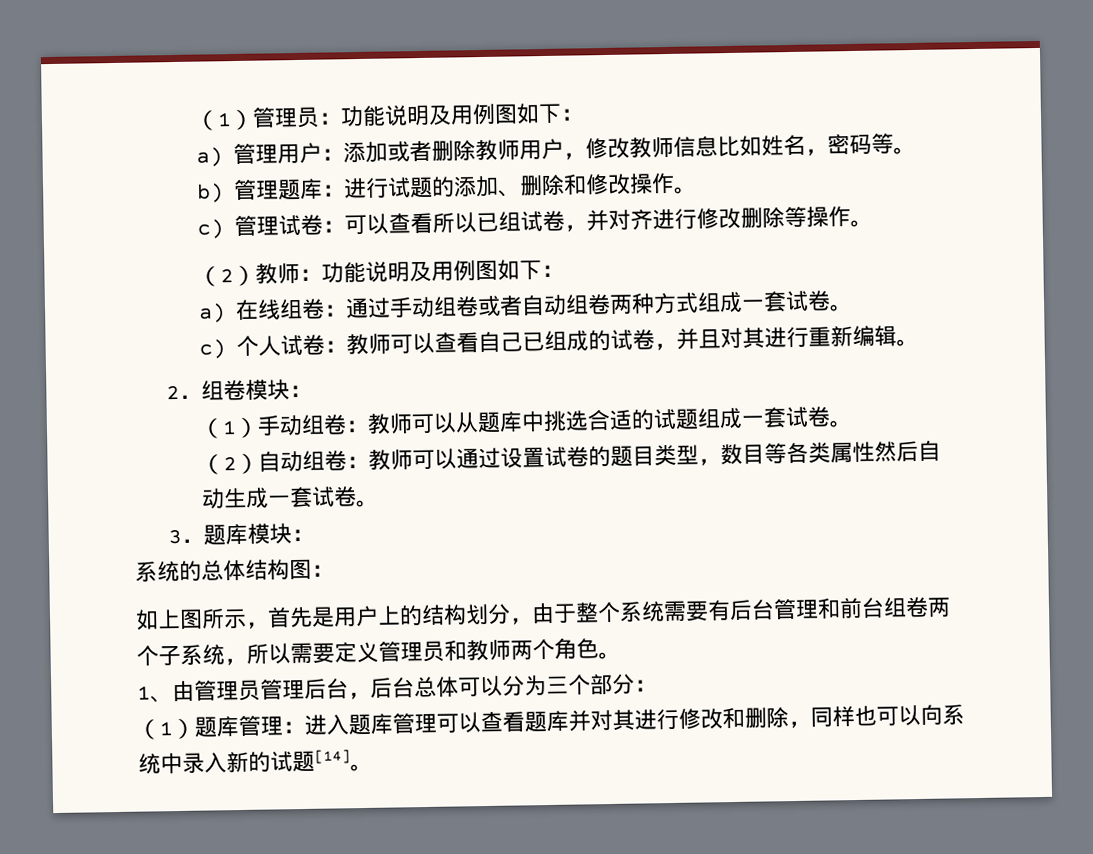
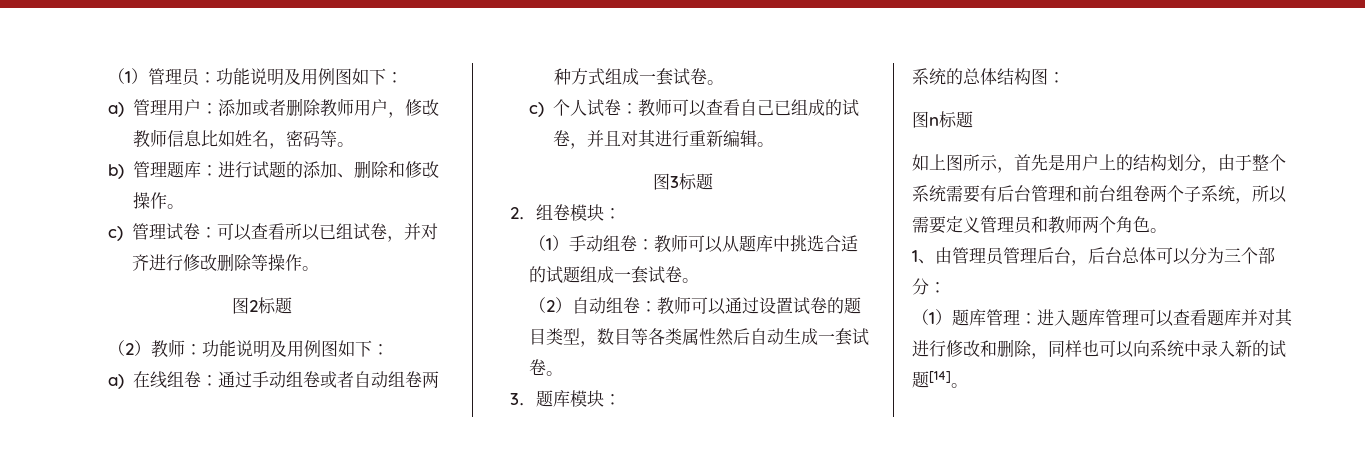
(874, 223) none -> [231,297,292,314] // 图2标题
(920, 342) none -> [652,173,713,190] // 图3标题
(334, 570) none -> [912,111,973,128] // 图n标题

